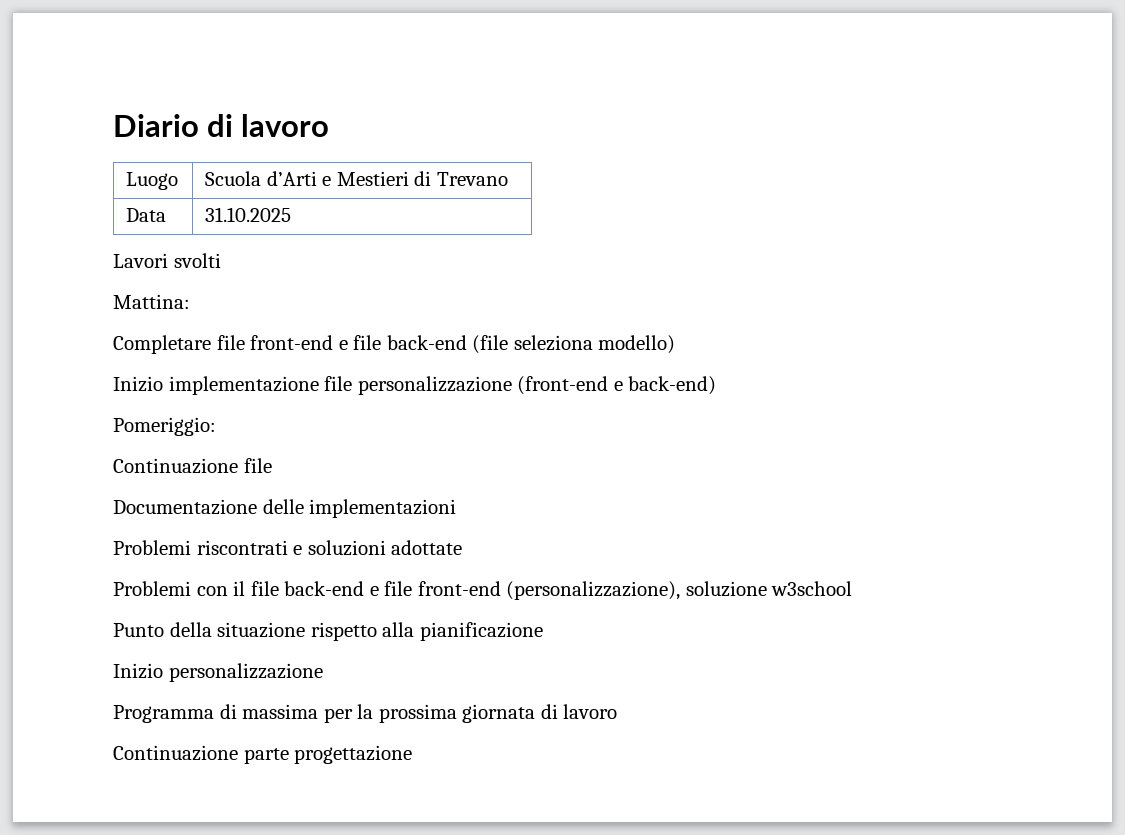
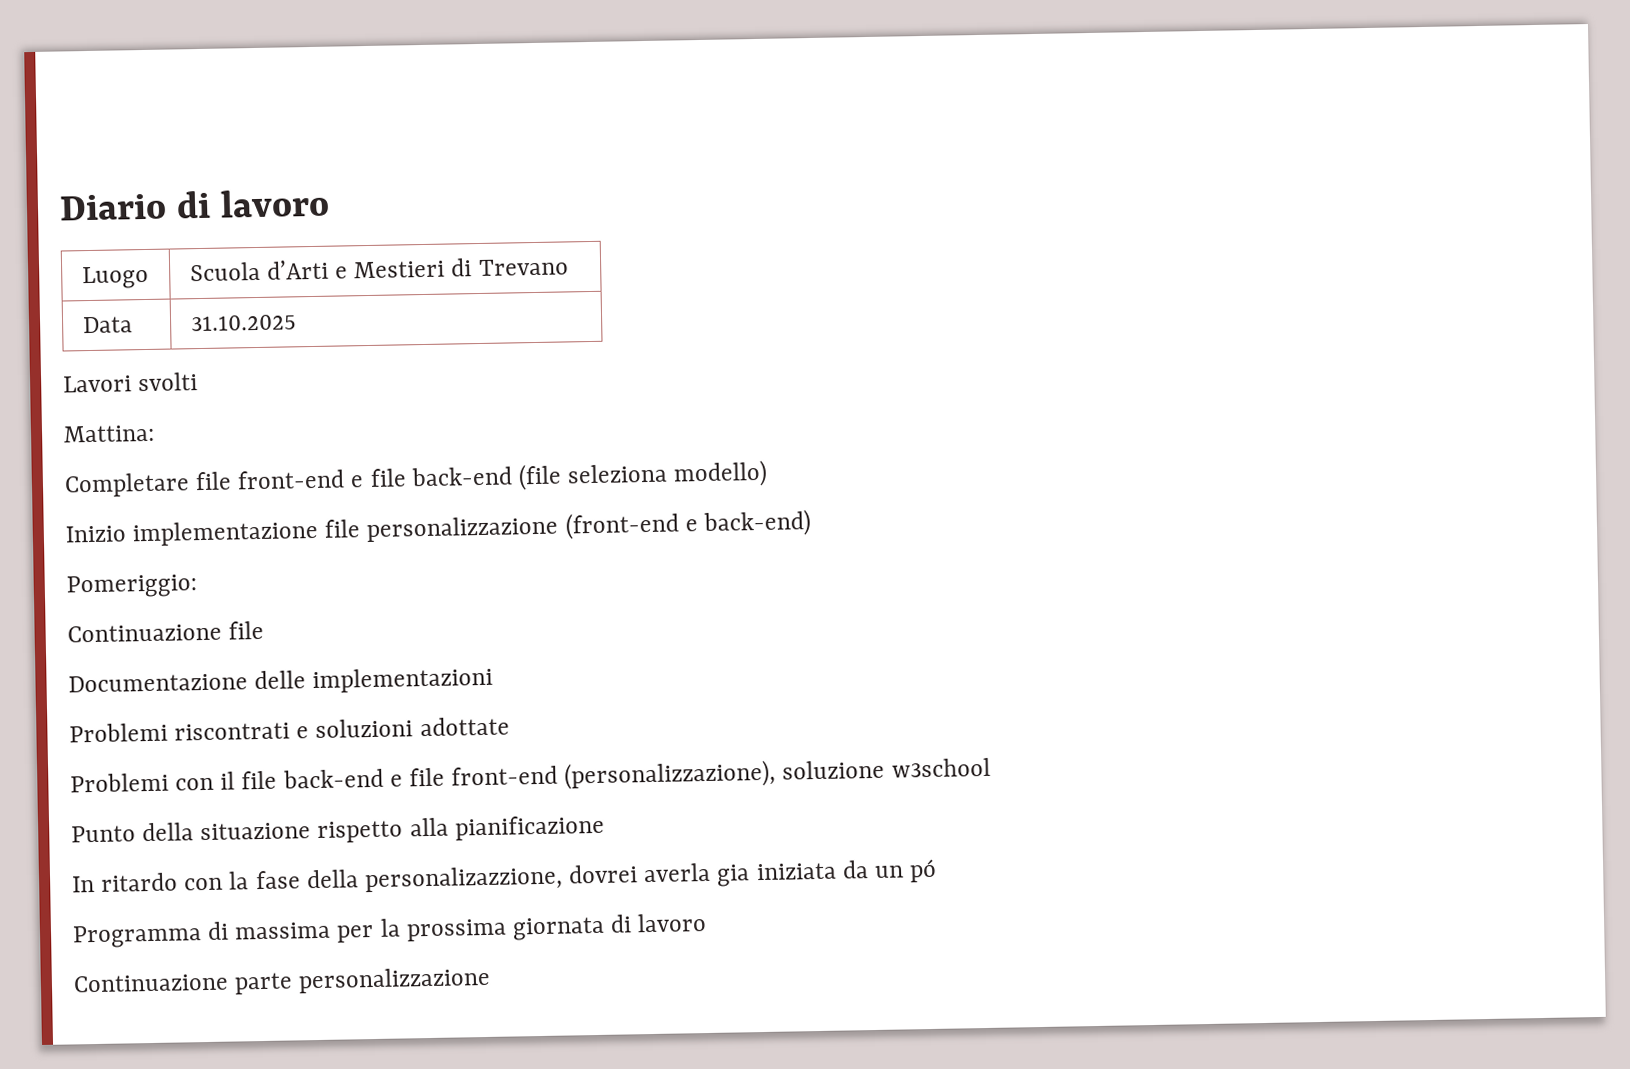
[113,663,323,682] Inizio personalizzazione -> [72,858,938,893] In ritardo con la fase della personalizazzione, dovrei averla gia iniziata da un pó
[294,745,413,764] progettazione -> [298,966,492,994] personalizzazione

